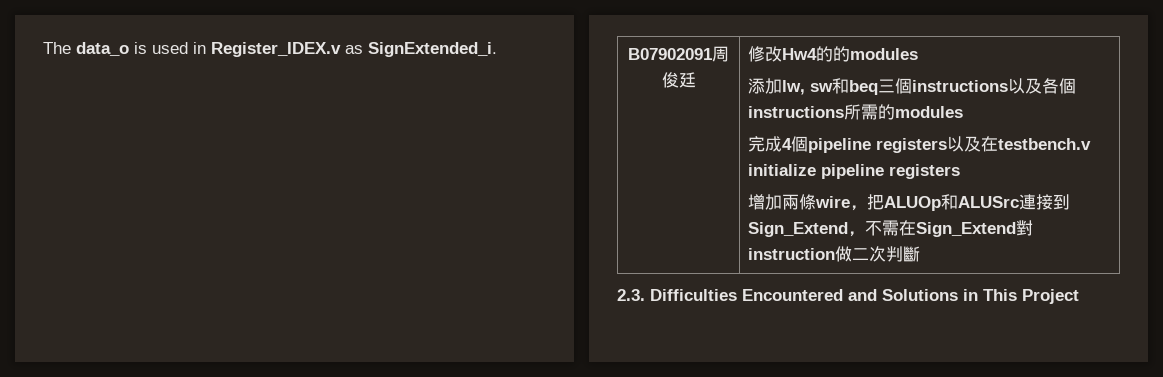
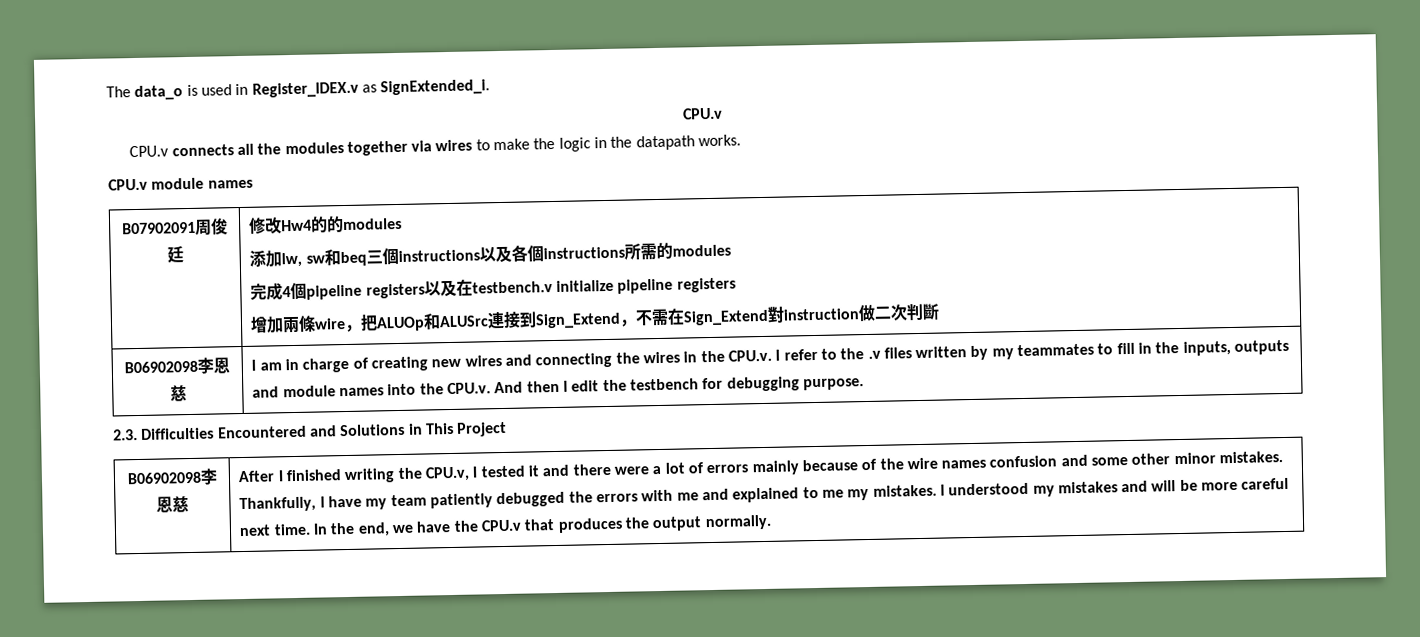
(497, 49) none -> [681,107,723,120] [129,134,742,158] [108,177,253,191] // CPU.v // CPU.v connects all the modules together via wires to make the logic in the datapath works. // CPU.v module names
(921, 254) none -> [124,357,230,374] [169,384,187,402] [251,339,1290,373] [252,376,864,398] // B06902098李恩慈 | I am in charge of creating new wires and connecting the wires in the CPU.v. I refer to the .v files written by my teammates to fill in the inputs, outputs and module names into the CPU.v. And then I edit the testbench for debugging purpose.
(1079, 296) none -> [126,468,218,485] [156,495,189,513] [238,451,1284,484] [239,477,1290,513] [239,514,772,537] // B06902098李恩慈 | After I finished writing the CPU.v, I tested it and there were a lot of errors mainly because of the wire names confusion and some other minor mistakes. Thankfully, I have my team patiently debugged the errors with me and explained to me my mistakes. I understood my mistakes and will be more careful next time. In the end, we have the CPU.v that produces the output normally.

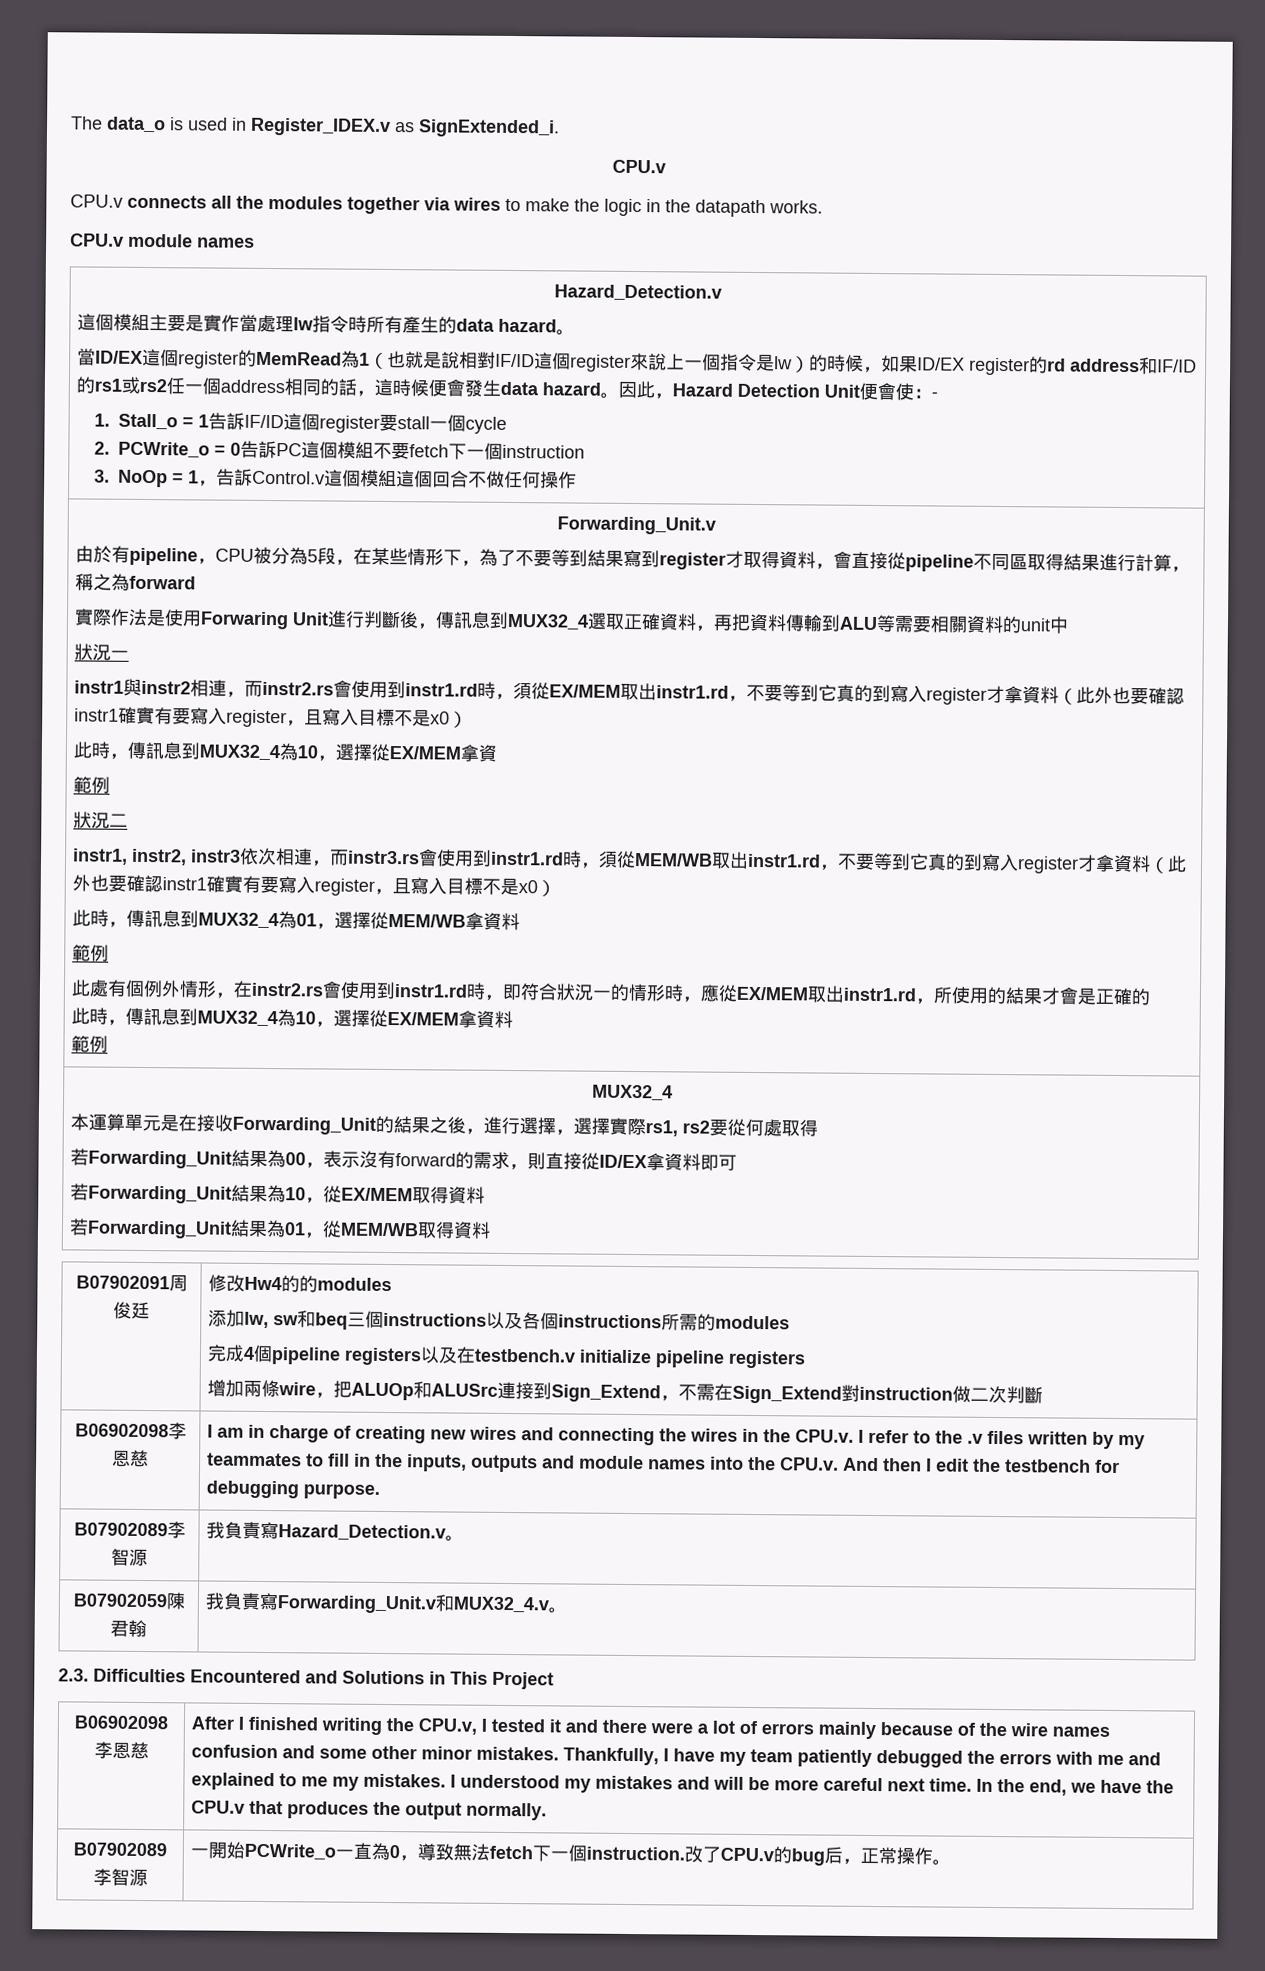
(253, 184) none -> [554,284,722,301] [77,313,576,336] [77,348,1198,376] [76,376,939,401] [93,412,507,434] [93,440,585,460] [93,468,577,489] [556,516,716,535] [75,545,1191,573] [75,573,197,591] [74,608,1070,634] [74,643,130,661] [74,678,1186,705] [74,706,469,728] [73,741,498,762] [73,776,111,794] [73,811,129,829] [72,847,1188,874] [72,874,557,897] [72,909,521,931] [72,944,110,962] [71,979,1151,1006] [71,1007,514,1029] [71,1035,109,1053] [591,1084,673,1101] [70,1113,819,1137] [70,1148,738,1171] [70,1183,486,1204] [69,1218,492,1239] // Hazard_Detection.v // 這個模組主要是實作當處理lw指令時所有產生的data hazard。 // 當ID/EX這個register的MemRead為1（也就是說相對IF/ID這個register來說上一個指令是lw）的時候，如果ID/EX register的rd address和IF/ID的rs1或rs2任一個address相同的話，這時候便會發生data hazard。因此，Hazard Detection Unit便會使：- // 1. Stall_o = 1告訴IF/ID這個register要stall一個cycle // 2. PCWrite_o = 0告訴PC這個模組不要fetch下一個instruction // 3. NoOp = 1，告訴Control.v這個模組這個回合不做任何操作 // Forwarding_Unit.v // 由於有pipeline，CPU被分為5段，在某些情形下，為了不要等到結果寫到register才取得資料，會直接從pipeline不同區取得結果進行計算，稱之為forward // 實際作法是使用Forwaring Unit進行判斷後，傳訊息到MUX32_4選取正確資料，再把資料傳輸到ALU等需要相關資料的unit中 // 狀況一 // instr1與instr2相連，而instr2.rs會使用到instr1.rd時，須從EX/MEM取出instr1.rd，不要等到它真的到寫入register才拿資料（此外也要確認instr1確實有要寫入register，且寫入目標不是x0） // 此時，傳訊息到MUX32_4為10，選擇從EX/MEM拿資 // 範例 // 狀況二 // instr1, instr2, instr3依次相連，而instr3.rs會使用到instr1.rd時，須從MEM/WB取出instr1.rd，不要等到它真的到寫入register才拿資料（此外也要確認instr1確實有要寫入register，且寫入目標不是x0） // 此時，傳訊息到MUX32_4為01，選擇從MEM/WB拿資料 // 範例 // 此處有個例外情形，在instr2.rs會使用到instr1.rd時，即符合狀況一的情形時，應從EX/MEM取出instr1.rd，所使用的結果才會是正確的 // 此時，傳訊息到MUX32_4為10，選擇從EX/MEM拿資料 // 範例 // MUX32_4 // 本運算單元是在接收Forwarding_Unit的結果之後，進行選擇，選擇實際rs1, rs2要從何處取得 // 若Forwarding_Unit結果為00，表示沒有forward的需求，則直接從ID/EX拿資料即可 // 若Forwarding_Unit結果為10，從EX/MEM取得資料 // 若Forwarding_Unit結果為01，從MEM/WB取得資料
(864, 384) none -> [73,1521,186,1539] [111,1548,148,1567] [206,1521,465,1542] [72,1592,186,1610] [110,1619,147,1638] [205,1592,568,1614] // B07902089李智源 | 我負責寫Hazard_Detection.v。 // B07902059陳君翰 | 我負責寫Forwarding_Unit.v和MUX32_4.v。
(772, 522) none -> [73,1842,167,1857] [92,1868,148,1887] [190,1841,952,1866] // B07902089李智源 | 一開始PCWrite_o一直為0，導致無法fetch下一個instruction.改了CPU.v的bug后，正常操作。

